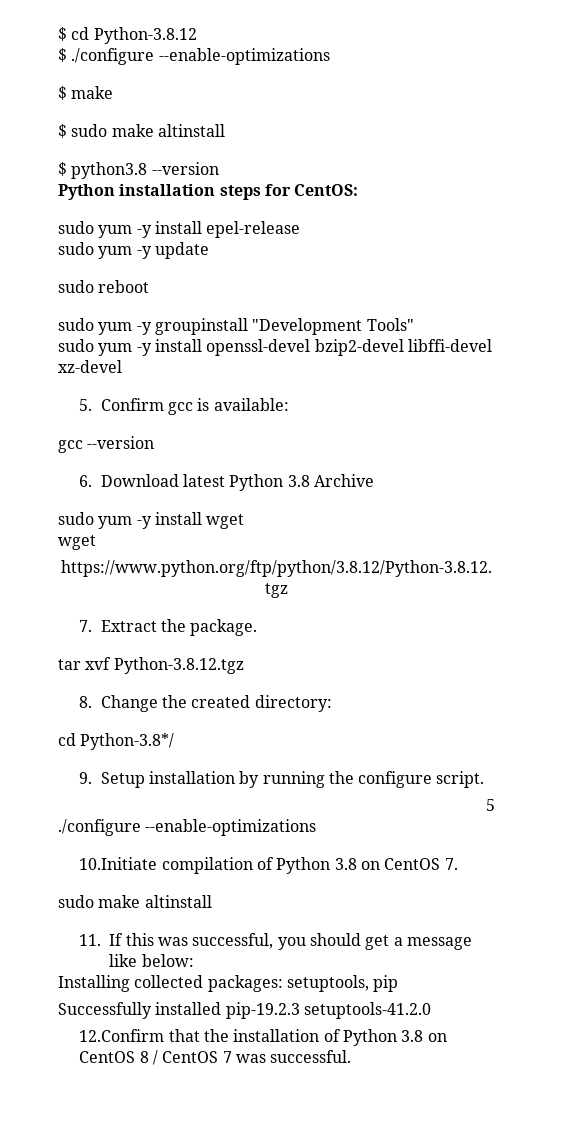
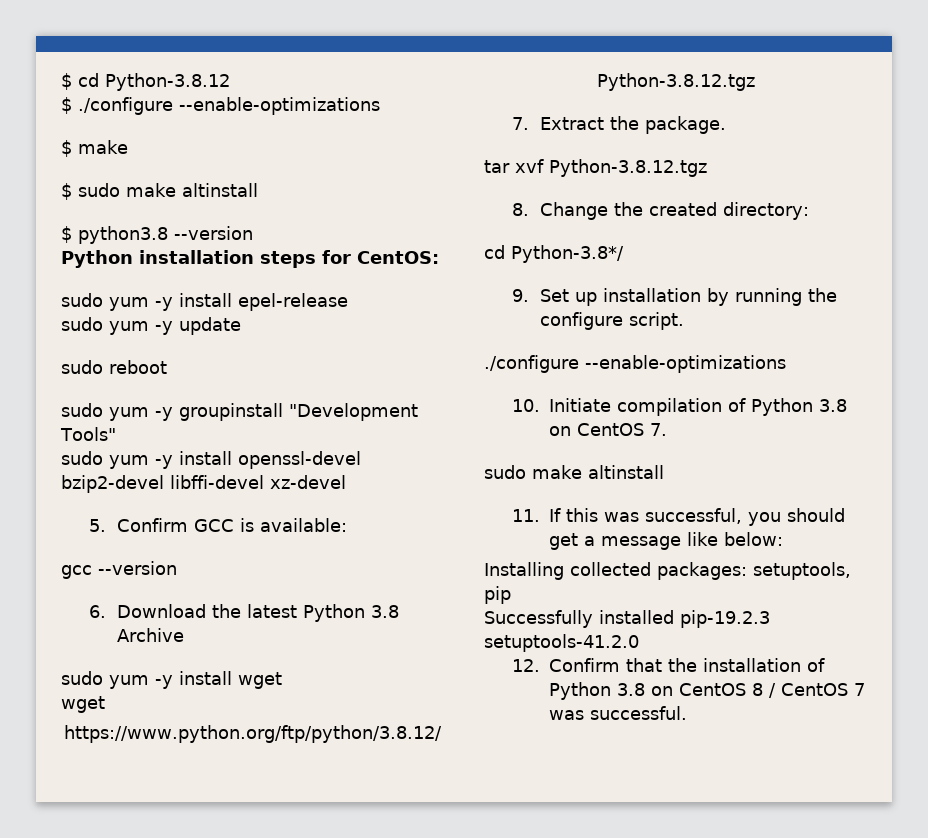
[167,402,193,415] gcc -> [193,519,234,532] GCC
(179, 480) none -> [211,604,241,618] the
[100,772,145,788] Setup -> [539,289,597,306] Set up
[486,799,495,811] [58,819,317,836] [79,857,158,870] // 5 // ./configure --enable-optimizations // 10.Initiate -> [484,355,786,373] [511,398,611,412] // ./configure --enable-optimizations // 10. Initiate
[79,1029,165,1042] 12.Confirm -> [511,658,620,672] 12. Confirm

